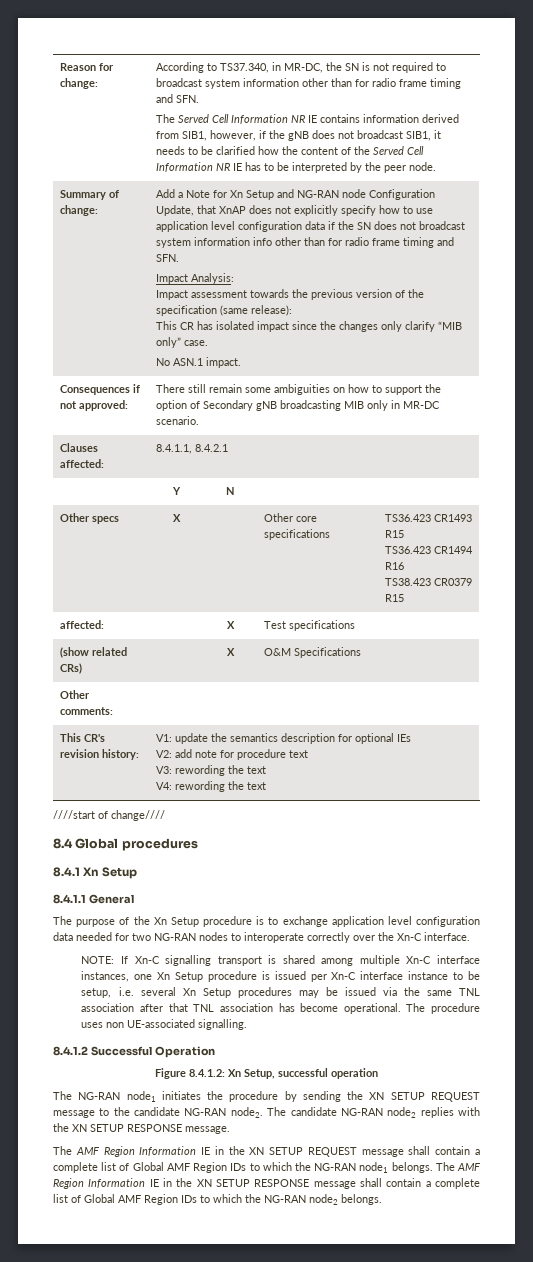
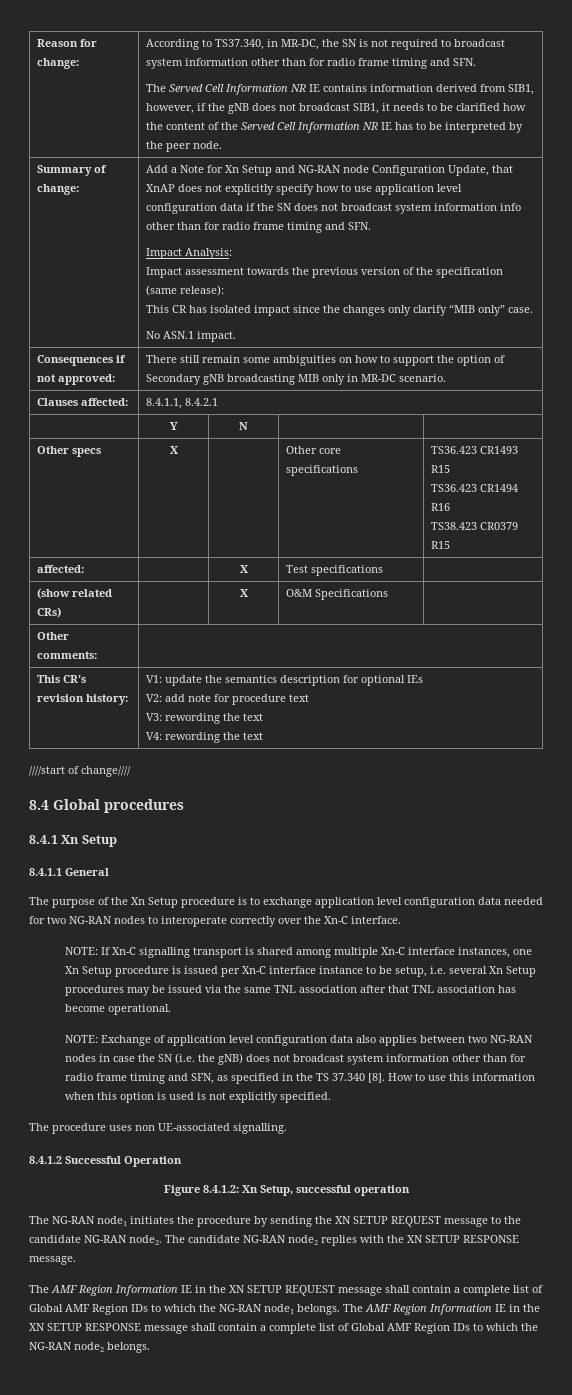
(401, 1008) none -> [64,1035,533,1046] [64,1053,526,1065] [64,1073,535,1084] [64,1092,331,1103] // NOTE: Exchange of application level configuration data also applies between two NG-RAN nodes in case the SN (i.e. the gNB) does not broadcast system information other than for radio frame timing and SFN, as specified in the TS 37.340 [8]. How to use this information when this option is used is not explicitly specified. //

